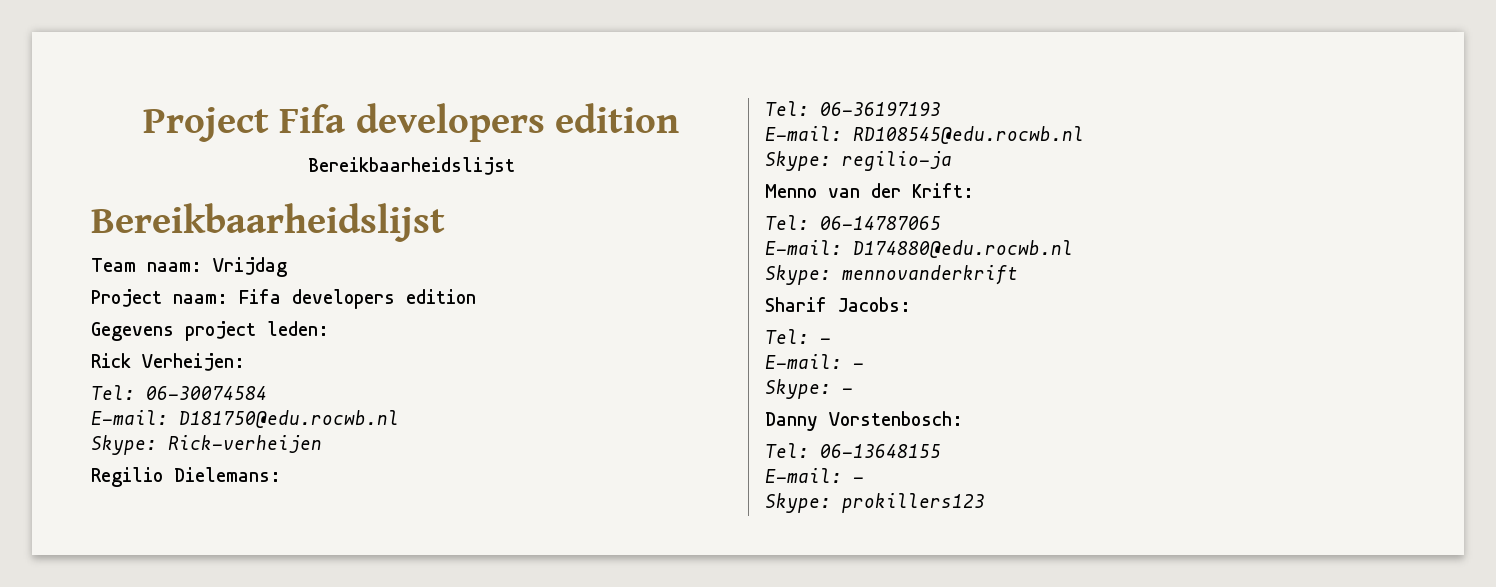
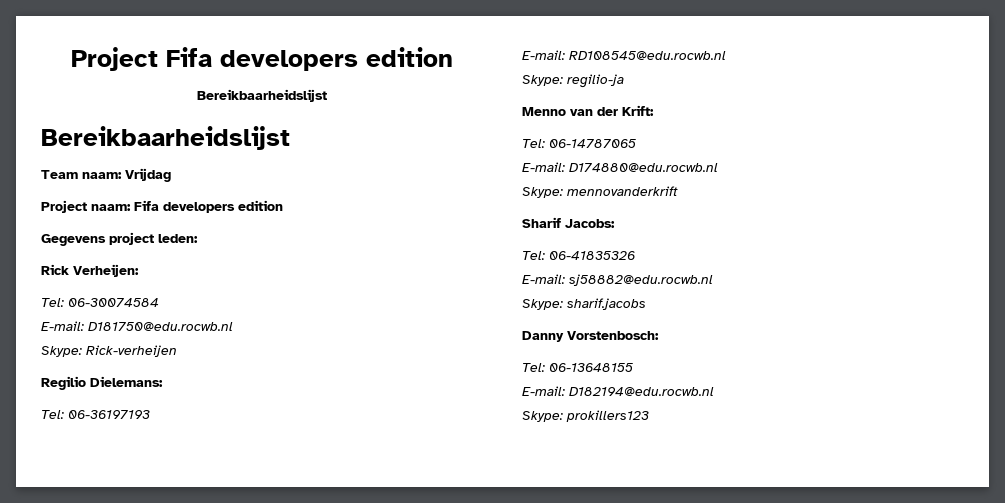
[820,338,831,344] [765,354,864,369] [765,379,853,399] - // E-mail: - // Skype: - -> [549,251,635,260] [522,274,713,286] [522,298,646,310] 06-41835326 // E-mail: sj58882@edu.rocwb.nl // Skype: sharif.jacobs
[853,477,864,483] - -> [569,387,714,396] D182194@edu.rocwb.nl

